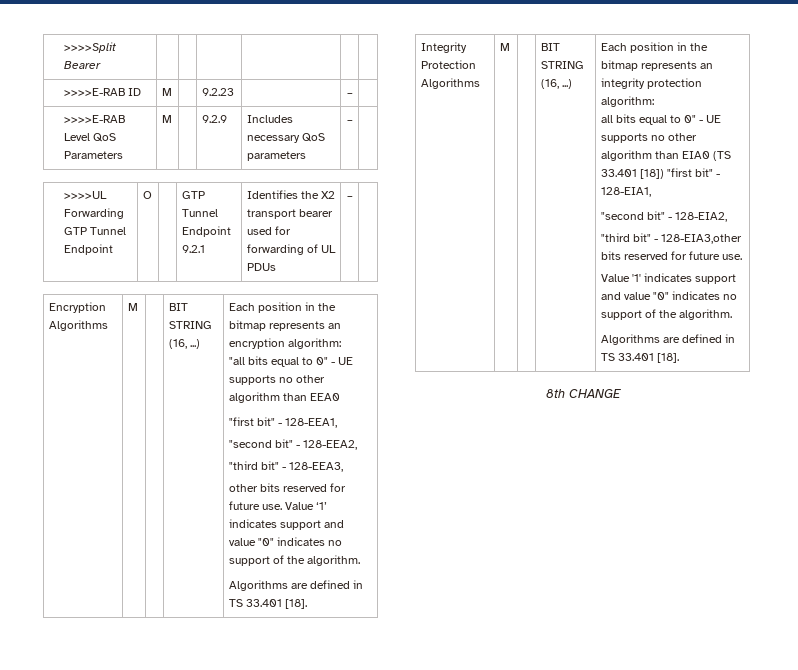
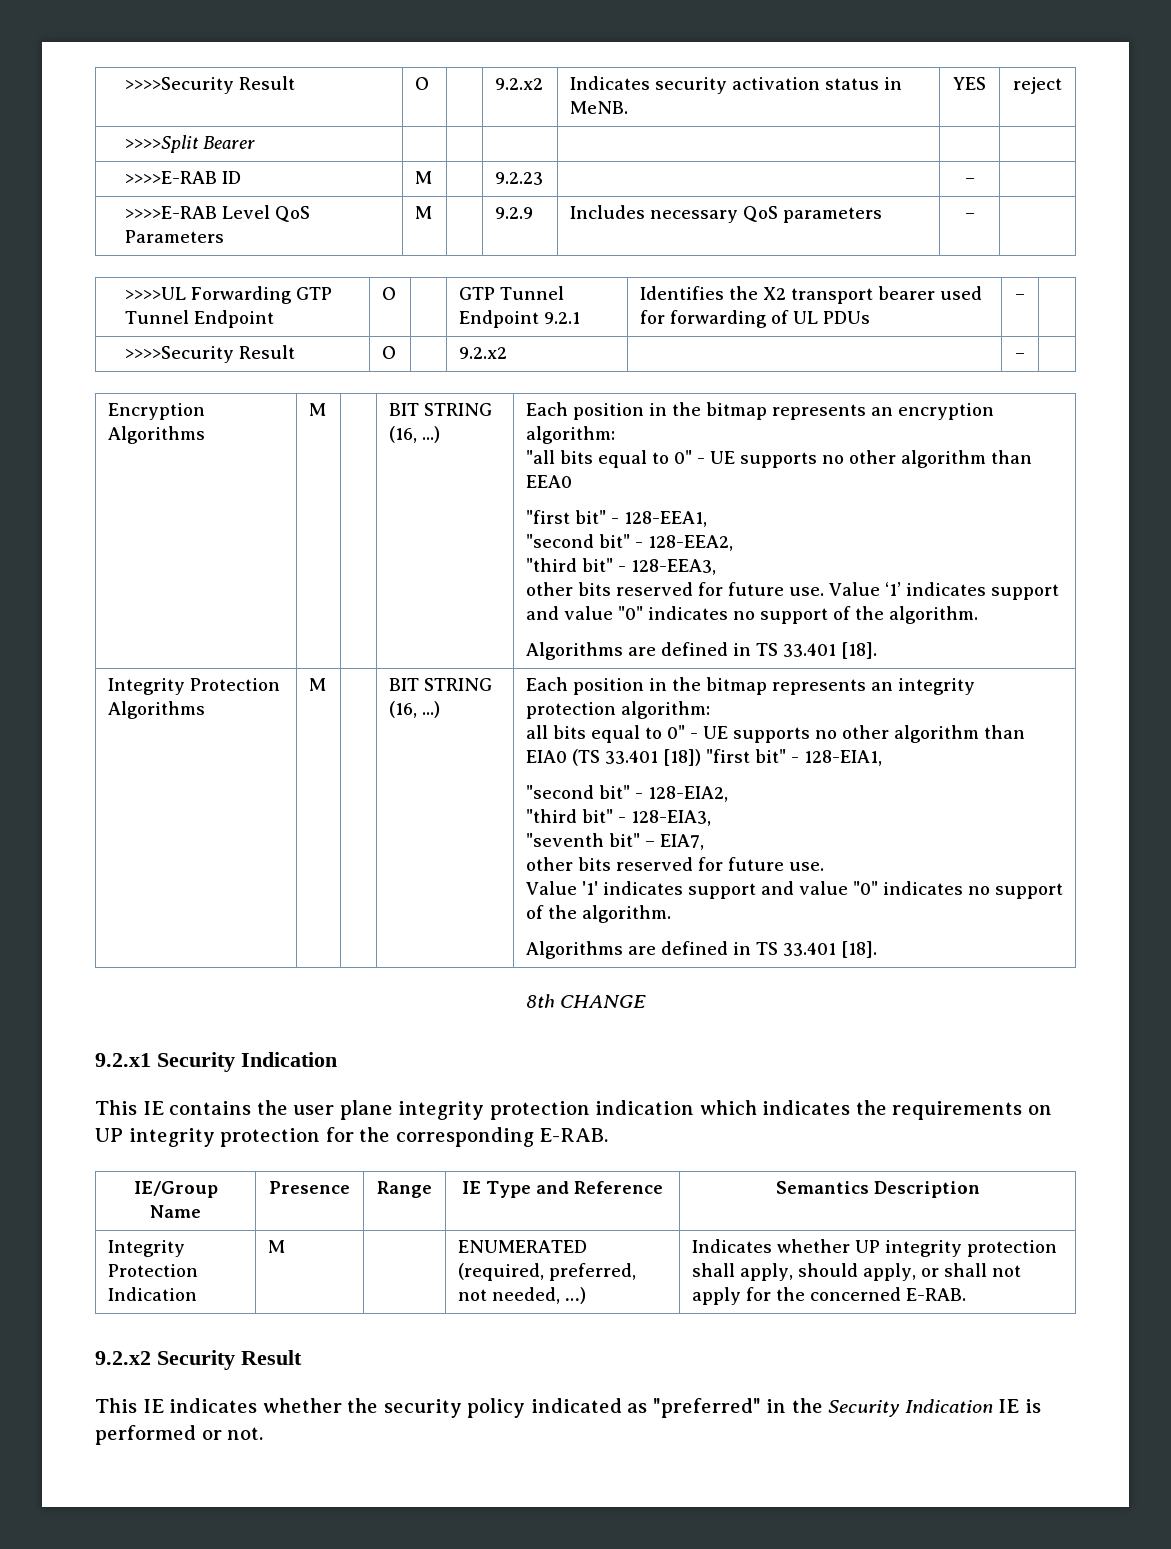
(63, 47) none -> [124,76,295,94] [414,77,429,90] [494,78,543,90] [569,76,902,94] [569,101,628,114] [953,77,986,90] [1013,77,1062,94] >>>>Security Result | O | | 9.2.x2 | Indicates security activation status in MeNB. | YES | reject //
(353, 197) none -> [124,345,295,363] [381,346,396,359] [458,347,507,359] [1015,353,1025,359] // >>>>Security Result | O | | 9.2.x2 | | – |
[661,234,743,244] 128-EIA3,other -> [630,810,711,826] [525,833,704,850] [525,857,573,871] 128-EIA3, // "seventh bit" – EIA7, // other
(621, 393) none -> [95,1052,337,1072] [95,1100,1052,1120] [95,1127,609,1147] [133,1181,218,1198] [150,1205,201,1218] [269,1181,350,1194] [377,1181,432,1198] [462,1181,663,1198] [775,1181,980,1198] [107,1240,185,1257] [107,1264,198,1277] [107,1287,197,1301] [267,1240,285,1253] [457,1240,587,1253] [457,1263,636,1281] [457,1287,586,1304] [691,1239,1057,1257] [691,1263,1021,1281] [691,1287,966,1305] [95,1350,302,1370] [95,1398,1042,1418] [95,1425,264,1445] // 9.2.x1 Security Indication // This IE contains the user plane integrity protection indication which indicates the requirements on UP integrity protection for the corresponding E-RAB. // IE/Group Name | Presence | Range | IE Type and Reference | Semantics Description // Integrity Protection Indication | M | | ENUMERATED (required, preferred, not needed, …) | Indicates whether UP integrity protection shall apply, should apply, or shall not apply for the concerned E-RAB. // 9.2.x2 Security Result // This IE indicates whether the security policy indicated as "preferred" in the Security Indication IE is performed or not.

